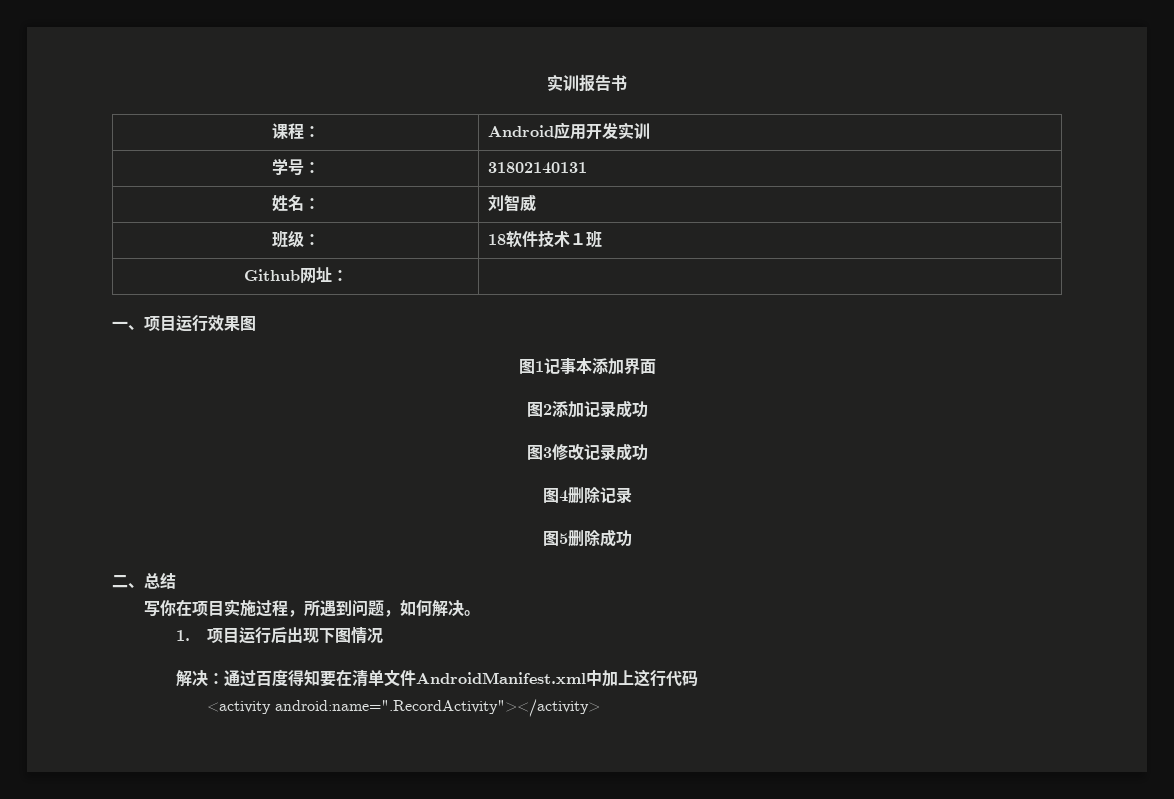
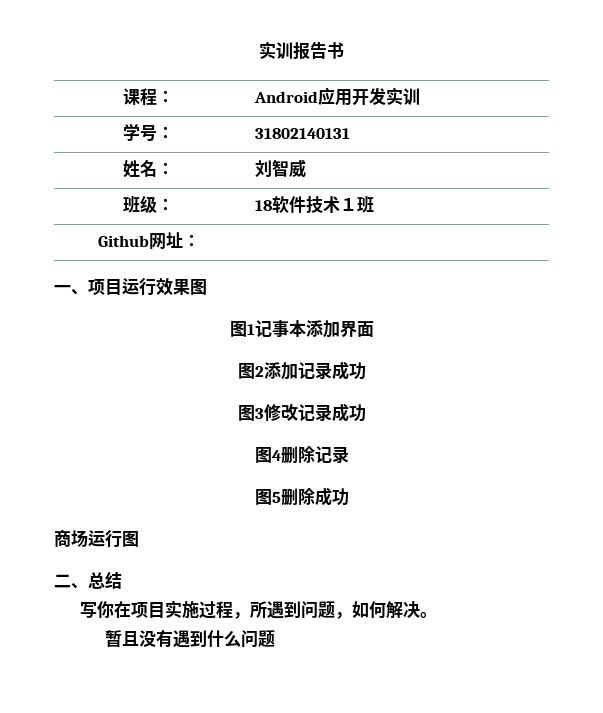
(632, 538) none -> [54,529,139,548] // 商场运行图
[175,626,384,644] [175,669,698,687] [207,699,601,717] 1.项目运行后出现下图情况 // 解决：通过百度得知要在清单文件AndroidManifest.xml中加上这行代码 // <activity android:name=".RecordActivity"></activity> -> [105,630,276,648] 暂且没有遇到什么问题

